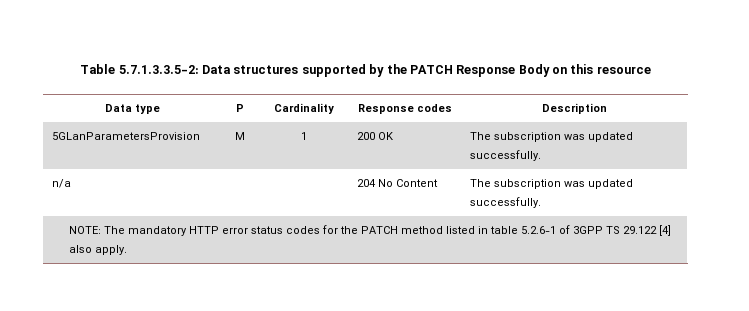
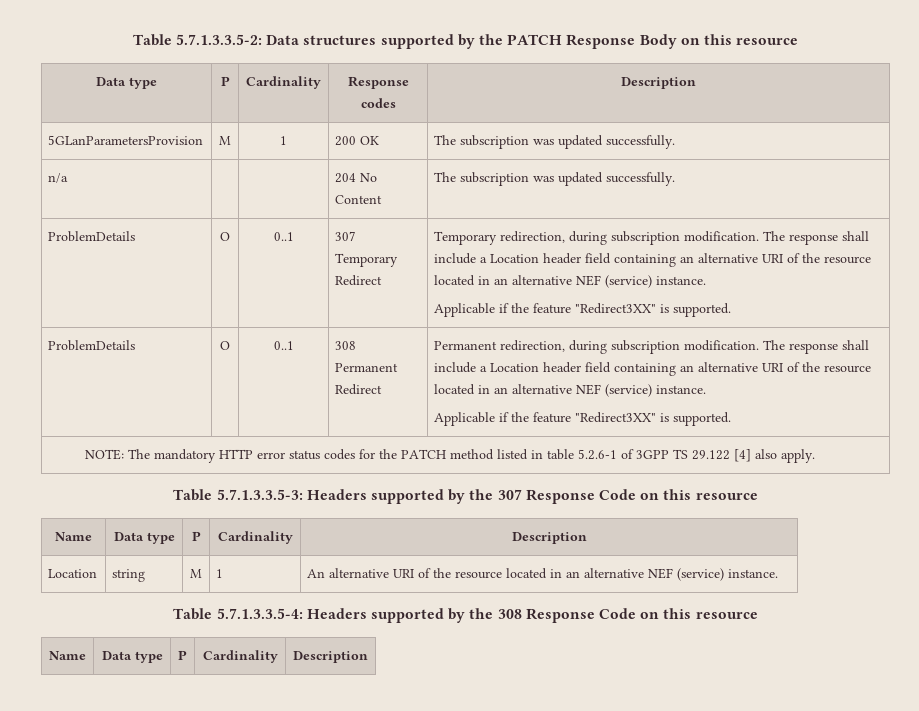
(541, 202) none -> [48,231,136,242] [220,232,230,241] [273,232,294,241] [335,231,357,241] [335,253,399,267] [335,275,383,286] [434,231,870,245] [434,253,872,267] [434,275,707,288] [434,303,732,317] [48,340,136,351] [220,341,230,350] [273,341,294,350] [335,341,357,350] [335,363,399,372] [335,384,383,395] [434,340,870,354] [434,362,872,376] [434,384,707,397] [434,412,732,426] // ProblemDetails | O | 0..1 | 307 Temporary Redirect | Temporary redirection, during subscription modification. The response shall include a Location header field containing an alternative URI of the resource located in an alternative NEF (service) instance. // Applicable if the feature "Redirect3XX" is supported. // ProblemDetails | O | 0..1 | 308 Permanent Redirect | Permanent redirection, during subscription modification. The response shall include a Location header field containing an alternative URI of the resource located in an alternative NEF (service) instance. // Applicable if the feature "Redirect3XX" is supported.
(127, 250) none -> [173,489,758,504] [55,532,92,541] [113,532,175,544] [191,531,201,541] [217,531,293,544] [511,532,587,544] [48,569,98,578] [112,569,146,582] [190,569,202,578] [216,569,224,578] [307,568,779,581] [173,608,758,623] [49,651,86,660] [101,651,163,663] [178,650,187,660] [202,650,278,663] [293,651,368,663] // Table 5.7.1.3.3.5-3: Headers supported by the 307 Response Code on this resource // Name | Data type | P | Cardinality | Description // Location | string | M | 1 | An alternative URI of the resource located in an alternative NEF (service) instance. // Table 5.7.1.3.3.5-4: Headers supported by the 308 Response Code on this resource // Name | Data type | P | Cardinality | Description

